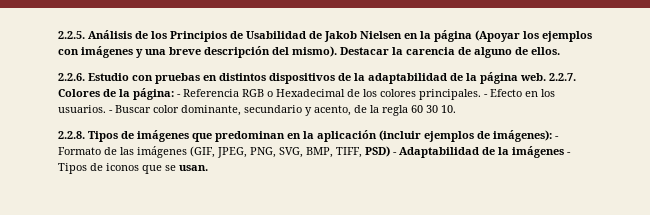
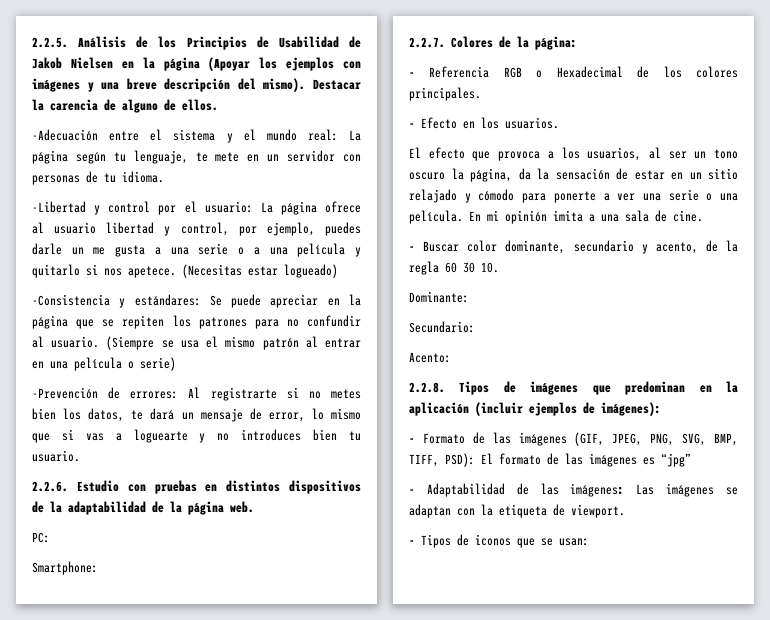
(560, 51) none -> [32,129,361,143] [32,150,361,164] [32,171,164,185] [32,201,361,215] [32,222,361,236] [32,243,361,257] [32,264,338,278] [32,294,361,308] [32,315,361,329] [32,336,362,350] [32,357,176,371] [32,387,361,401] [32,408,361,422] [32,429,361,443] [32,450,80,462] // -Adecuación entre el sistema y el mundo real: La página según tu lenguaje, te mete en un servidor con personas de tu idioma. // -Libertad y control por el usuario: La página ofrece al usuario libertad y control, por ejemplo, puedes darle un me gusta a una serie o a una película y quitarlo si nos apetece. (Necesitas estar logueado) // -Consistencia y estándares: Se puede apreciar en la página que se repiten los patrones para no confundir al usuario. (Siempre se usa el mismo patrón al entrar en una película o serie) // -Prevención de errores: Al registrarte si no metes bien los datos, te dará un mensaje de error, lo mismo que si vas a loguearte y no introduces bien tu usuario.
(546, 77) none -> [32,532,50,543] [32,561,98,575] // PC: // Smartphone: //
(174, 94) none -> (577, 43) //
(481, 94) none -> (481, 94) //
(106, 109) none -> [409,147,738,161] [409,168,738,182] [409,189,738,203] [409,210,703,224] // El efecto que provoca a los usuarios, al ser un tono oscuro la página, da la sensación de estar en un sitio relajado y cómodo para ponerte a ver una serie o una película. En mi opinión imita a una sala de cine. //
(456, 109) none -> [409,291,469,303] [409,321,475,333] [409,352,451,363] // Dominante: // Secundario: // Acento:
(552, 136) none -> (661, 409) //
[365,146,564,158] PSD) - Adaptabilidad de la imágenes -> [445,453,691,467] [409,483,738,497] [409,504,625,518] PSD): El formato de las imágenes es “jpg” // - Adaptabilidad de las imágenes: Las imágenes se adaptan con la etiqueta de viewport. //
[179,165,208,171] usan. -> [559,538,589,546] usan:

